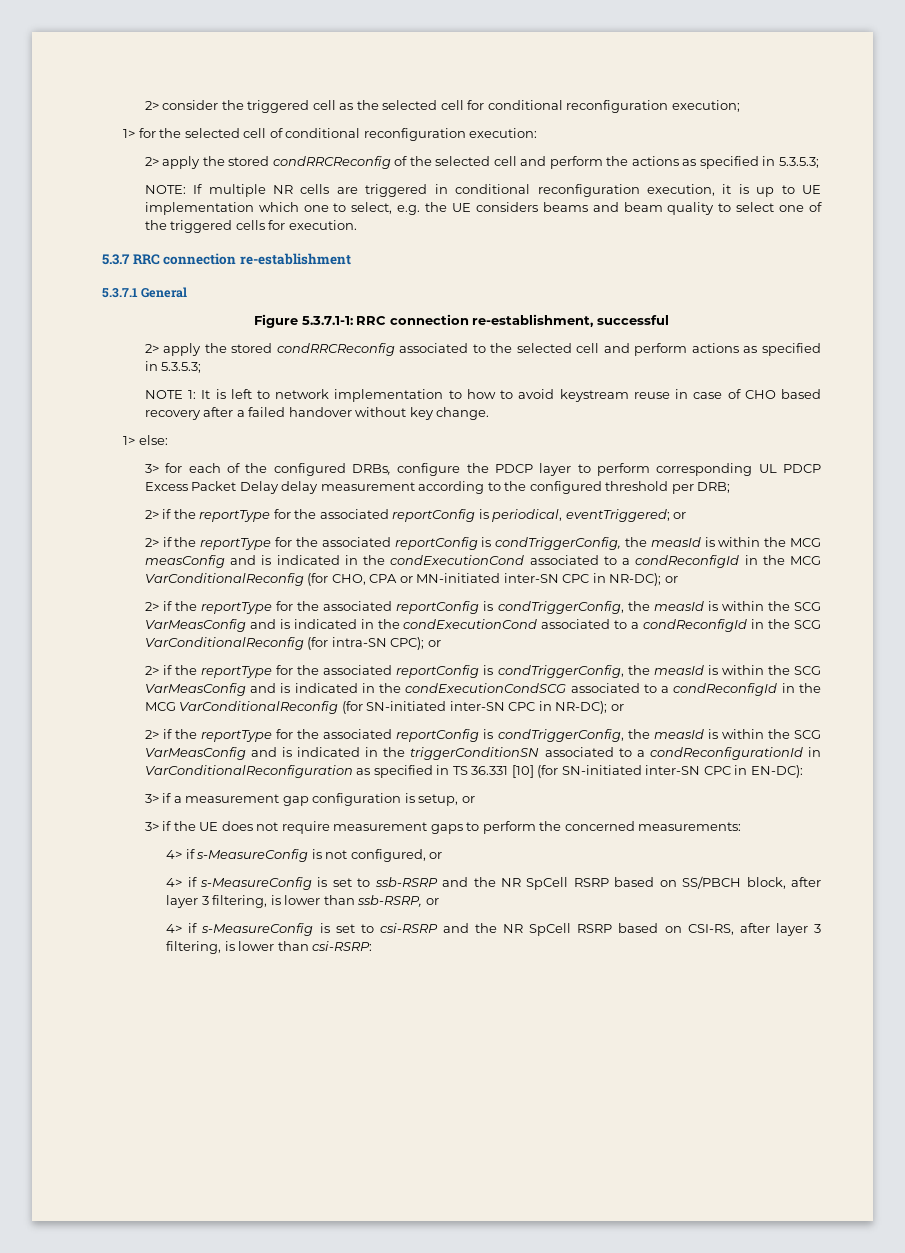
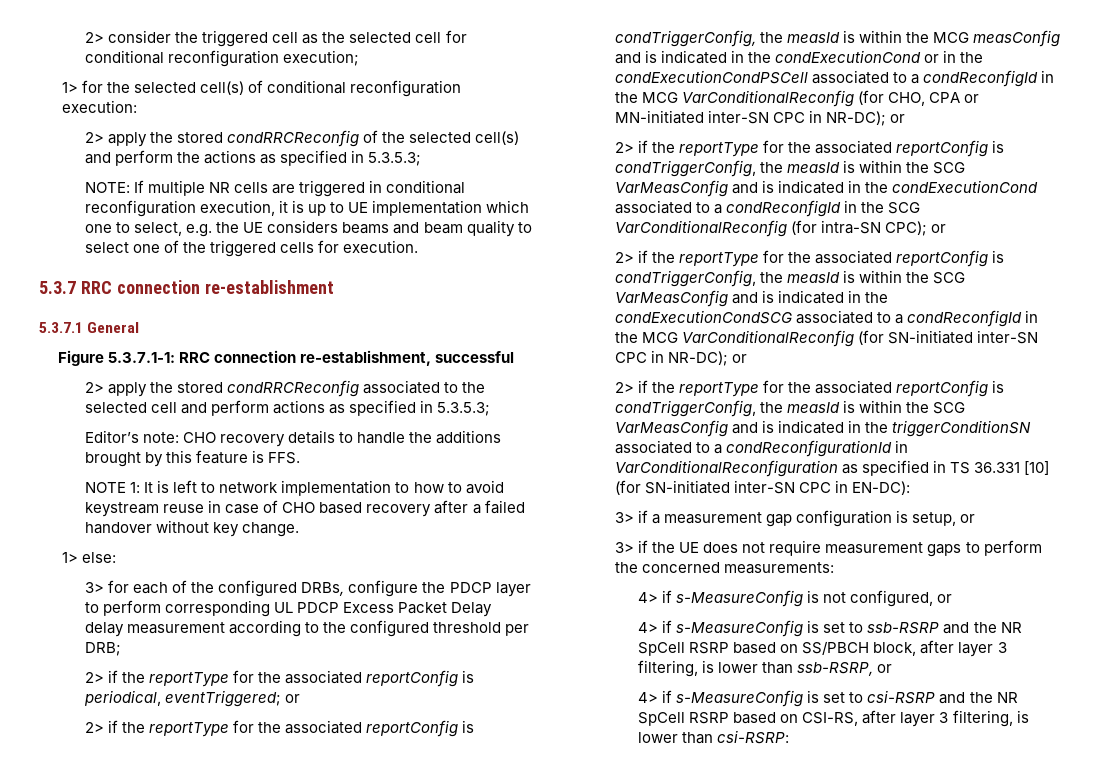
[243,128,267,138] cell -> [200,81,245,95] cell(s)
[493,156,517,166] cell -> [475,131,520,145] cell(s)
(202, 367) none -> [85,430,502,447] [85,450,301,467] // Editor’s note: CHO recovery details to handle the additions brought by this feature is FFS.
(525, 560) none -> [924,50,984,63] [615,70,809,84] or in the condExecutionCondPSCell

